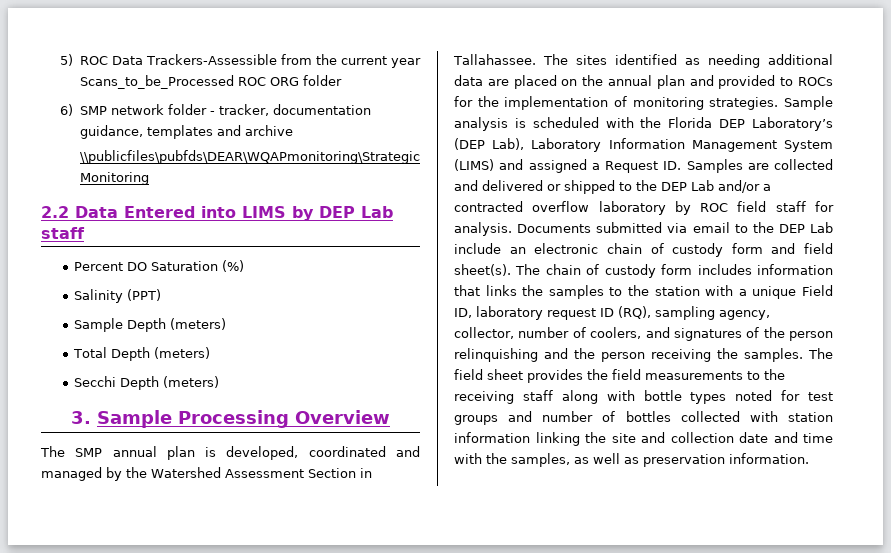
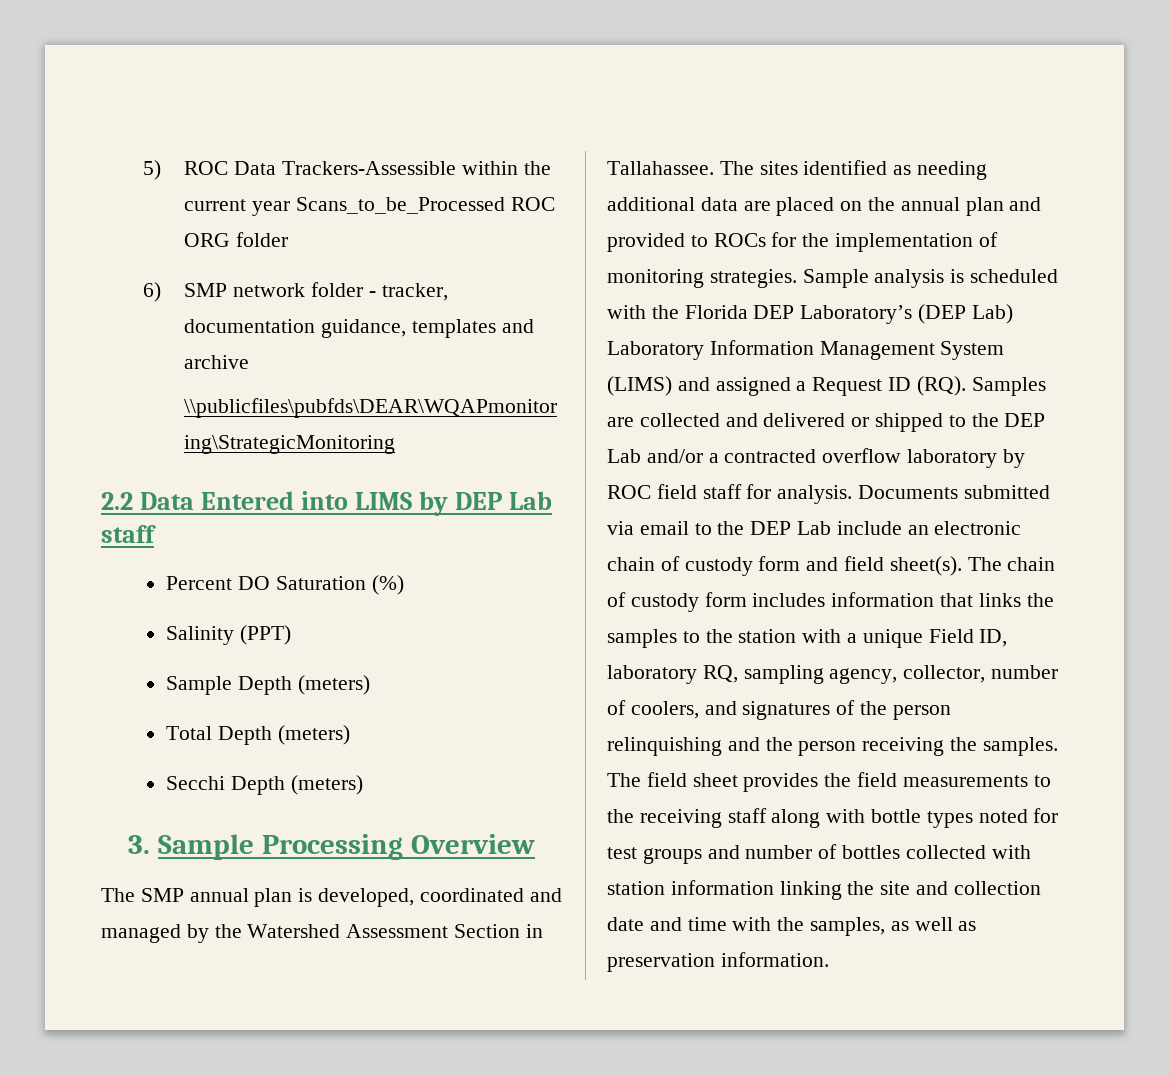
[280,54,312,65] from -> [461,161,518,175] within
[492,138,525,150] Lab), -> [971,304,1013,324] Lab)
[663,161,682,170] ID. -> [888,376,966,396] ID (RQ).
[547,306,651,320] request ID (RQ), -> [702,665,738,683] RQ,

